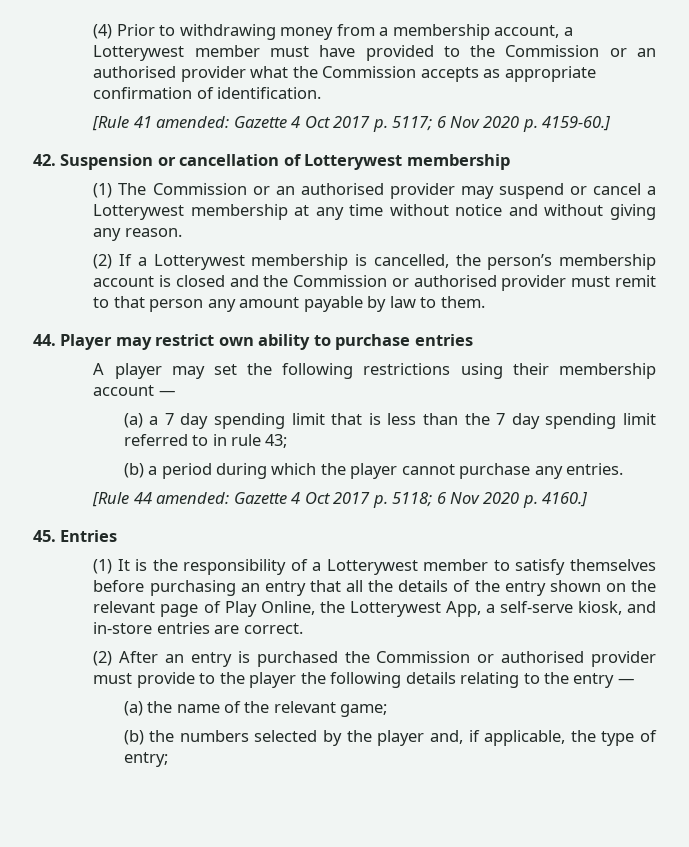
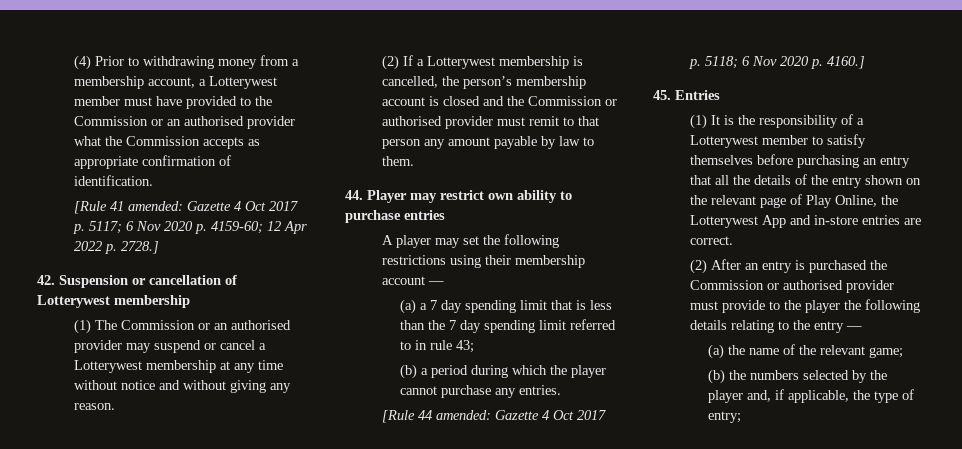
[542,116,612,131] 4159-60.] -> [210,221,307,234] [73,241,159,254] 4159-60; 12 Apr 2022 p. 2728.]
[445,601,622,617] App, a self-serve kiosk, -> [761,215,786,228] App

